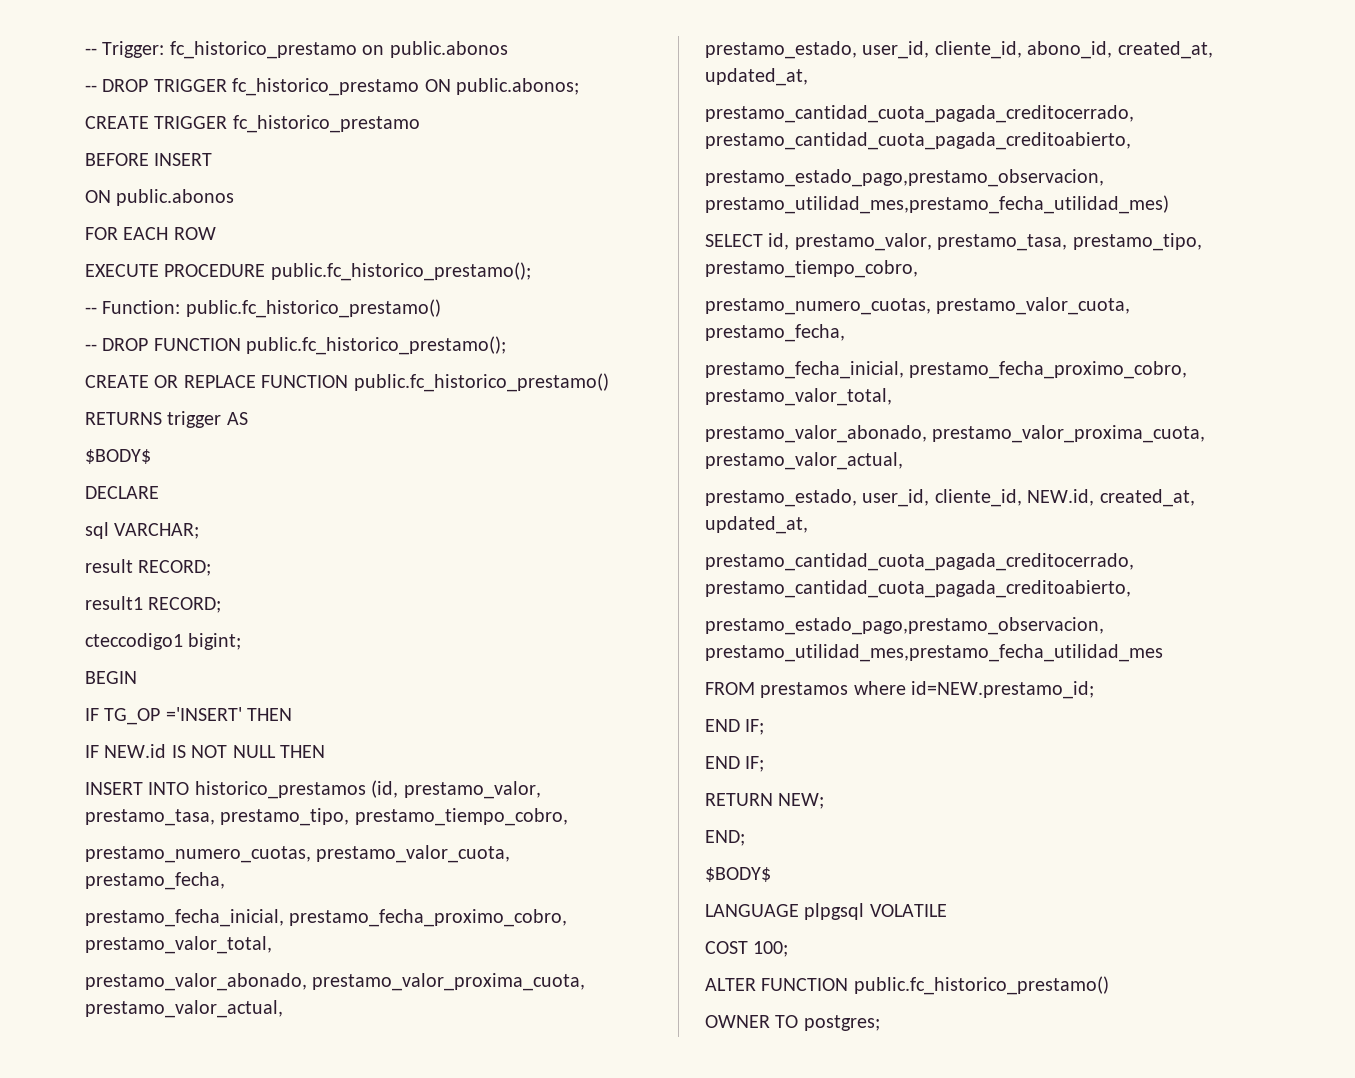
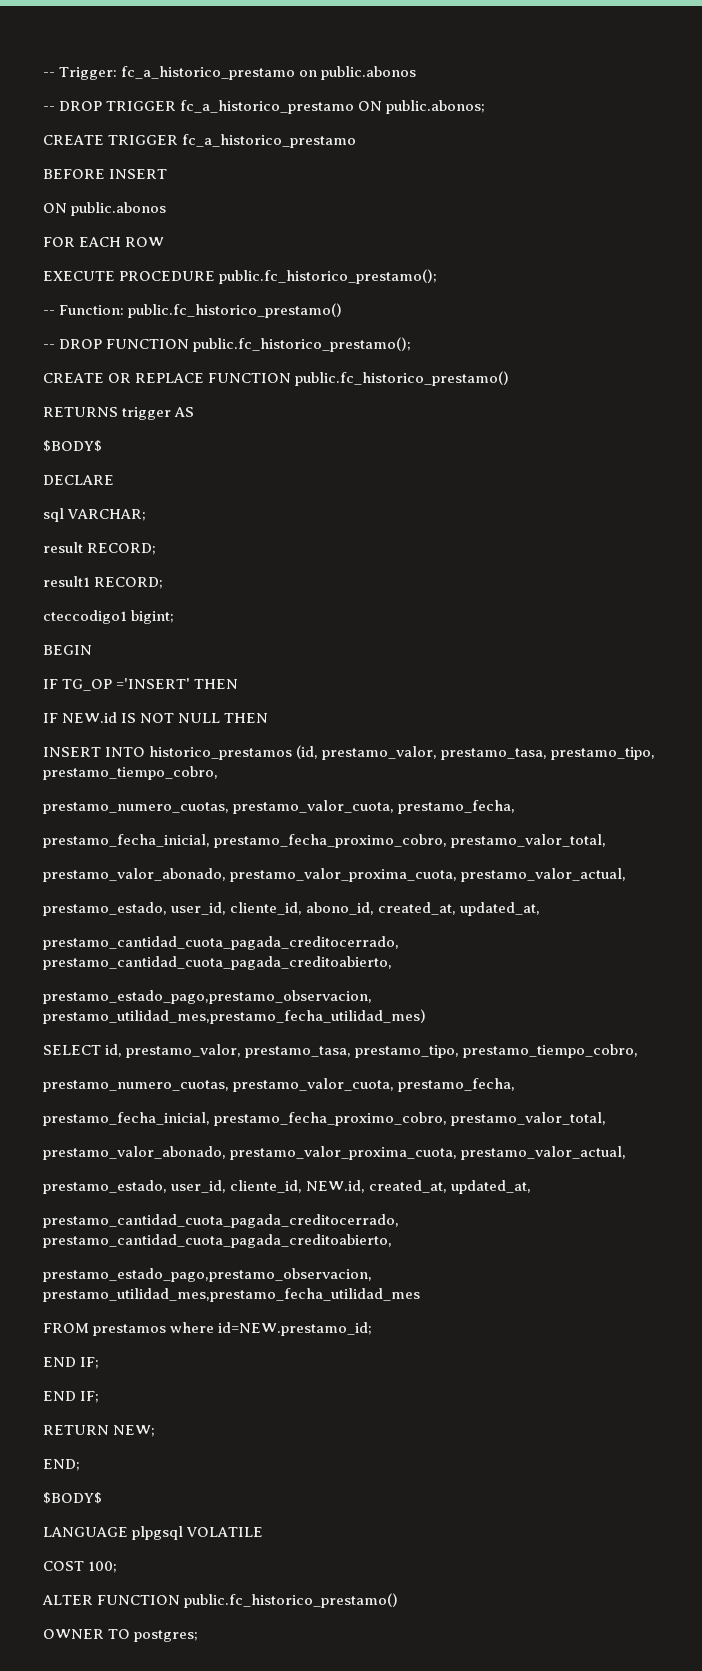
[169,41,357,59] fc_historico_prestamo -> [121,66,296,80] fc_a_historico_prestamo
[232,78,420,96] fc_historico_prestamo -> [180,100,355,114] fc_a_historico_prestamo
[232,115,420,133] fc_historico_prestamo -> [182,134,357,148] fc_a_historico_prestamo

